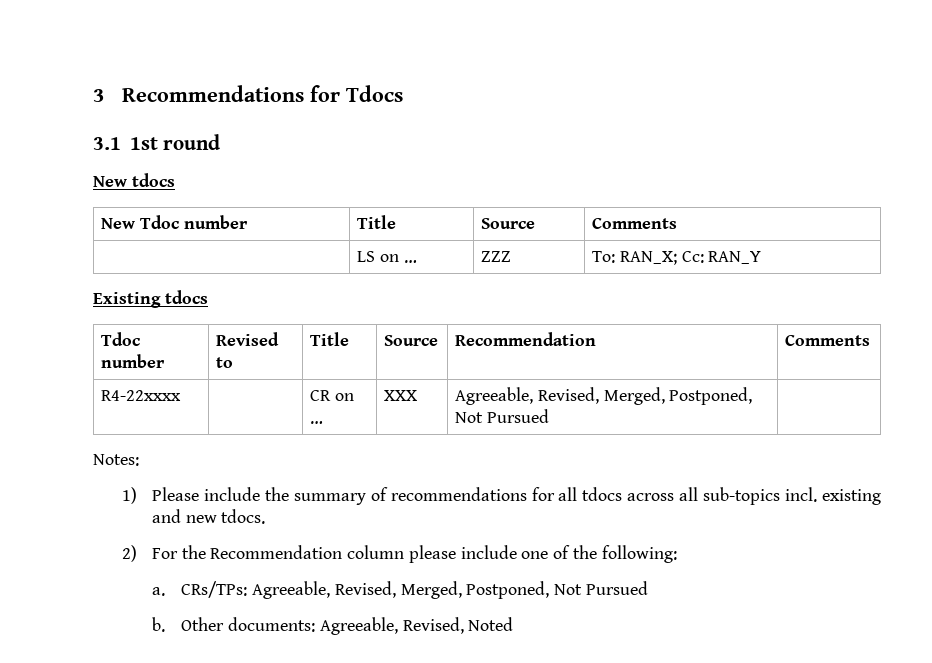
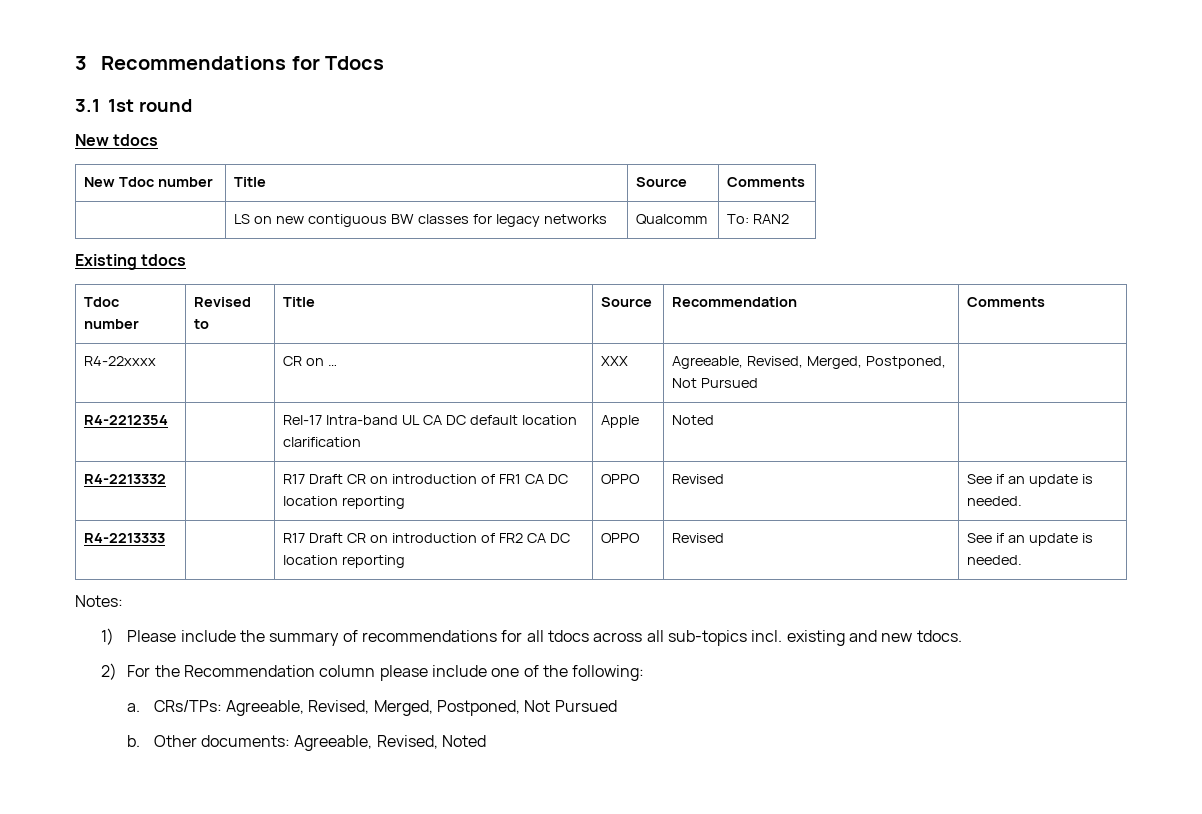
[403,260,417,263] [481,251,512,262] [592,251,762,265] … | ZZZ | To: RAN_X; Cc: RAN_Y -> [276,214,607,227] [636,214,708,224] [727,214,790,224] new contiguous BW classes for legacy networks | Qualcomm | To: RAN2
(549, 416) none -> [84,415,169,425] [283,415,577,425] [283,437,362,447] [601,415,640,428] [672,415,715,425] [84,474,167,484] [283,474,568,484] [283,496,406,509] [601,474,641,484] [672,474,725,484] [967,474,1094,487] [967,496,1023,506] [84,533,166,543] [283,533,570,543] [283,555,406,568] [601,533,641,543] [672,533,725,543] [967,533,1094,546] [967,555,1023,565] // R4-2212354 | | Rel-17 Intra-band UL CA DC default location clarification | Apple | Noted | // R4-2213332 | | R17 Draft CR on introduction of FR1 CA DC location reporting | OPPO | Revised | See if an update is needed. // R4-2213333 | | R17 Draft CR on introduction of FR2 CA DC location reporting | OPPO | Revised | See if an update is needed.

